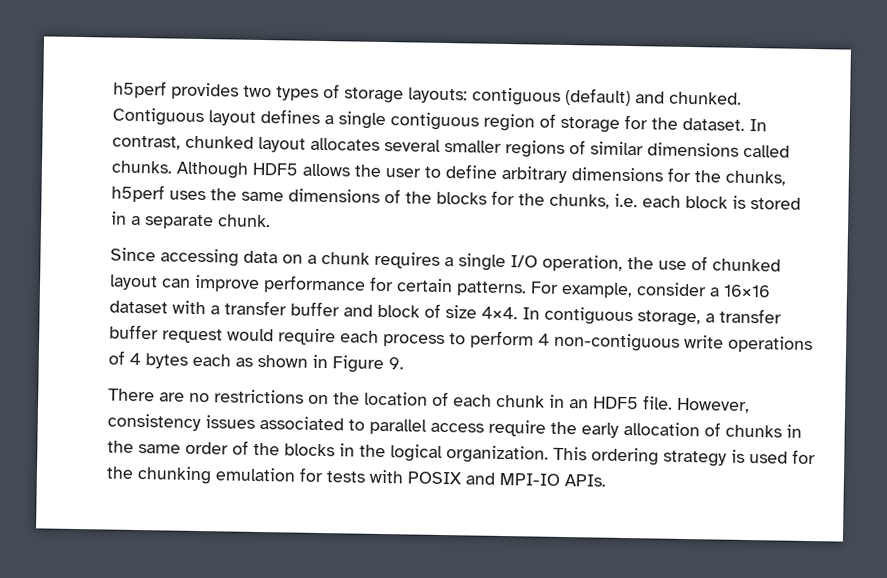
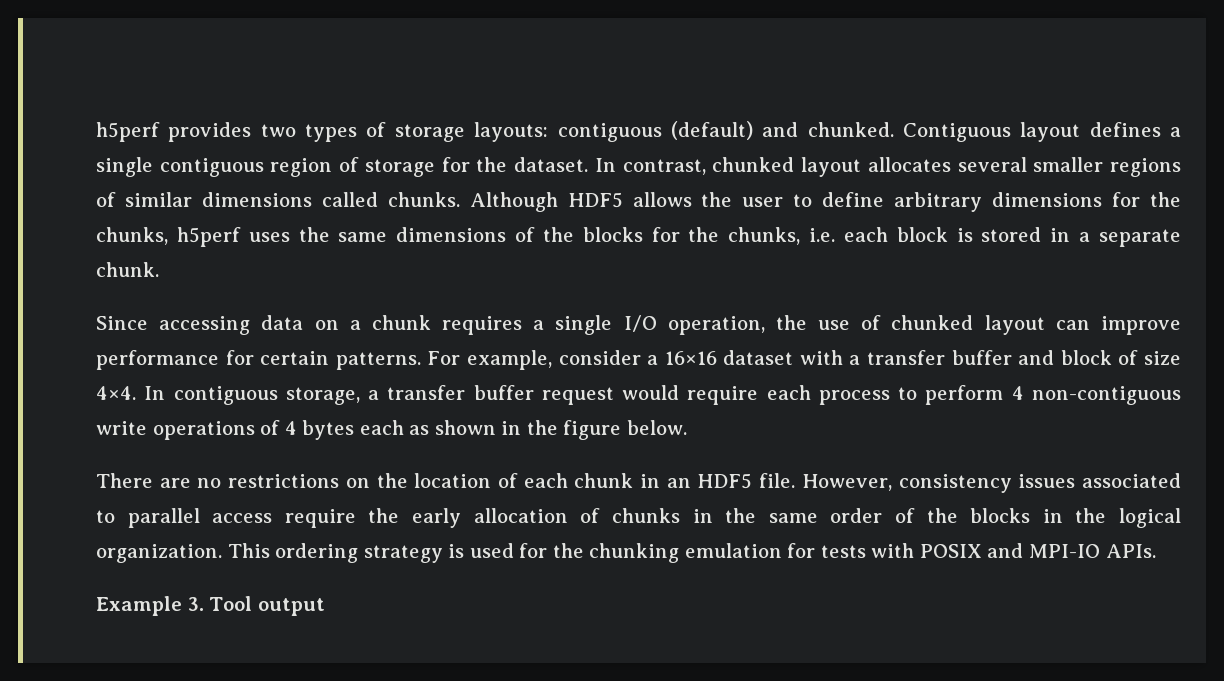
[332,355,404,374] Figure 9. -> [526,420,687,440] the figure below.
(606, 480) none -> [96,596,325,616] // Example 3. Tool output

